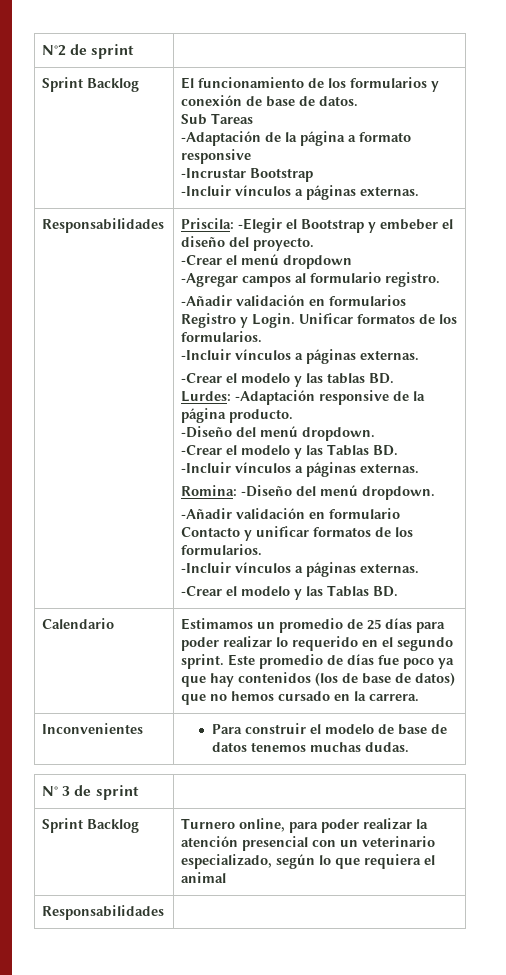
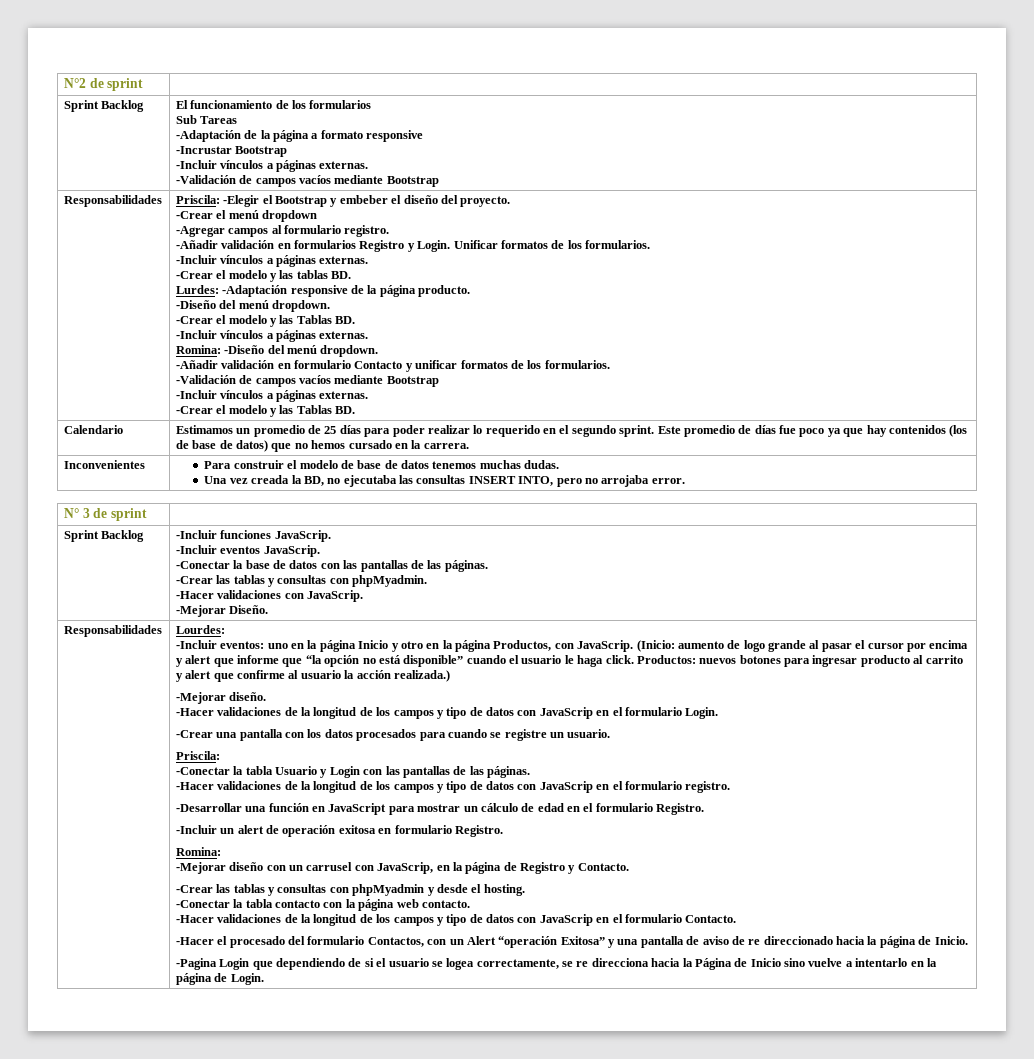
[431,81,440,92] [181,95,359,107] y conexión de base de datos. -> (372, 104) none
(420, 191) none -> [175,175,439,187] // -Validación de campos vacíos mediante Bootstrap
(263, 550) none -> [175,375,439,387] // -Validación de campos vacíos mediante Bootstrap
(410, 747) none -> [204,475,685,487] // Una vez creada la BD, no ejecutaba las consultas INSERT INTO, pero no arrojaba error.
[181,818,429,833] [181,836,436,851] [181,854,436,869] [181,872,227,883] [42,905,165,920] Turnero online, para poder realizar la atención presencial con un veterinario especializado, según lo que requiera el animal // Responsabilidades | -> [175,530,331,542] [175,545,320,557] [175,560,488,572] [175,575,428,587] [175,590,364,602] [175,605,269,617] [63,625,162,637] [175,625,225,634] [175,640,969,652] [175,655,963,667] [175,670,450,682] [175,692,267,704] [175,707,719,719] [175,729,611,741] [175,751,220,760] [175,766,531,778] [175,781,731,793] [175,803,705,815] [175,825,503,837] [175,847,221,856] [175,862,629,874] [175,884,525,896] [175,899,470,911] [175,914,737,926] [175,936,968,948] [175,958,937,970] [175,973,264,985] -Incluir funciones JavaScrip. // -Incluir eventos JavaScrip. // -Conectar la base de datos con las pantallas de las páginas. // -Crear las tablas y consultas con phpMyadmin. // -Hacer validaciones con JavaScrip. // -Mejorar Diseño. // Responsabilidades | Lourdes: // -Incluir eventos: uno en la página Inicio y otro en la página Productos, con JavaScrip. (Inicio: aumento de logo grande al pasar el cursor por encima y alert que informe que “la opción no está disponible” cuando el usuario le haga click. Productos: nuevos botones para ingresar producto al carrito y alert que confirme al usuario la acción realizada.) // -Mejorar diseño. // -Hacer validaciones de la longitud de los campos y tipo de datos con JavaScrip en el formulario Login. // -Crear una pantalla con los datos procesados para cuando se registre un usuario. // Priscila: // -Conectar la tabla Usuario y Login con las pantallas de las páginas. // -Hacer validaciones de la longitud de los campos y tipo de datos con JavaScrip en el formulario registro. // -Desarrollar una función en JavaScript para mostrar un cálculo de edad en el formulario Registro. // -Incluir un alert de operación exitosa en formulario Registro. // Romina: // -Mejorar diseño con un carrusel con JavaScrip, en la página de Registro y Contacto. // -Crear las tablas y consultas con phpMyadmin y desde el hosting. // -Conectar la tabla contacto con la página web contacto. // -Hacer validaciones de la longitud de los campos y tipo de datos con JavaScrip en el formulario Contacto. // -Hacer el procesado del formulario Contactos, con un Alert “operación Exitosa” y una pantalla de aviso de re direccionado hacia la página de Inicio. // -Pagina Login que dependiendo de si el usuario se logea correctamente, se re direcciona hacia la Página de Inicio sino vuelve a intentarlo en la página de Login.

